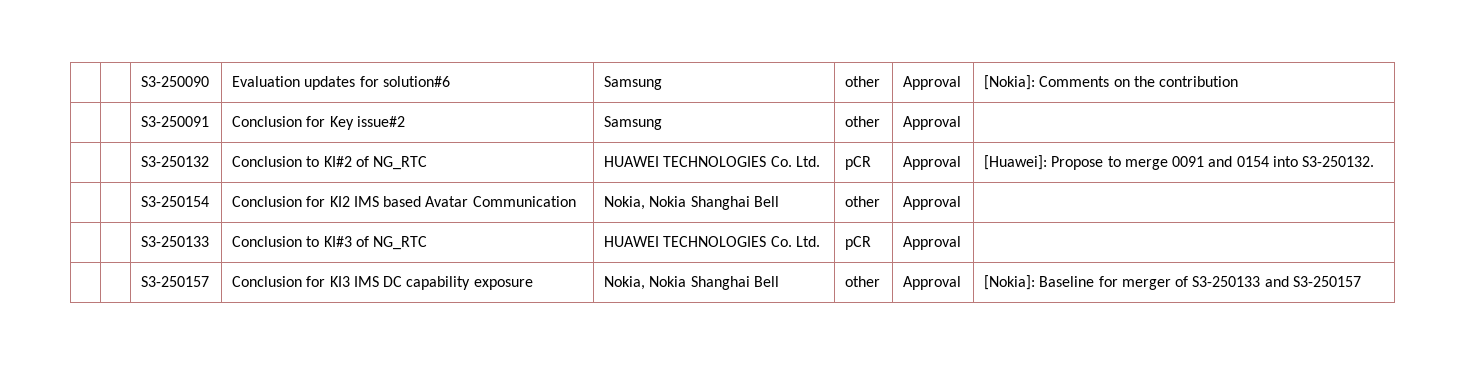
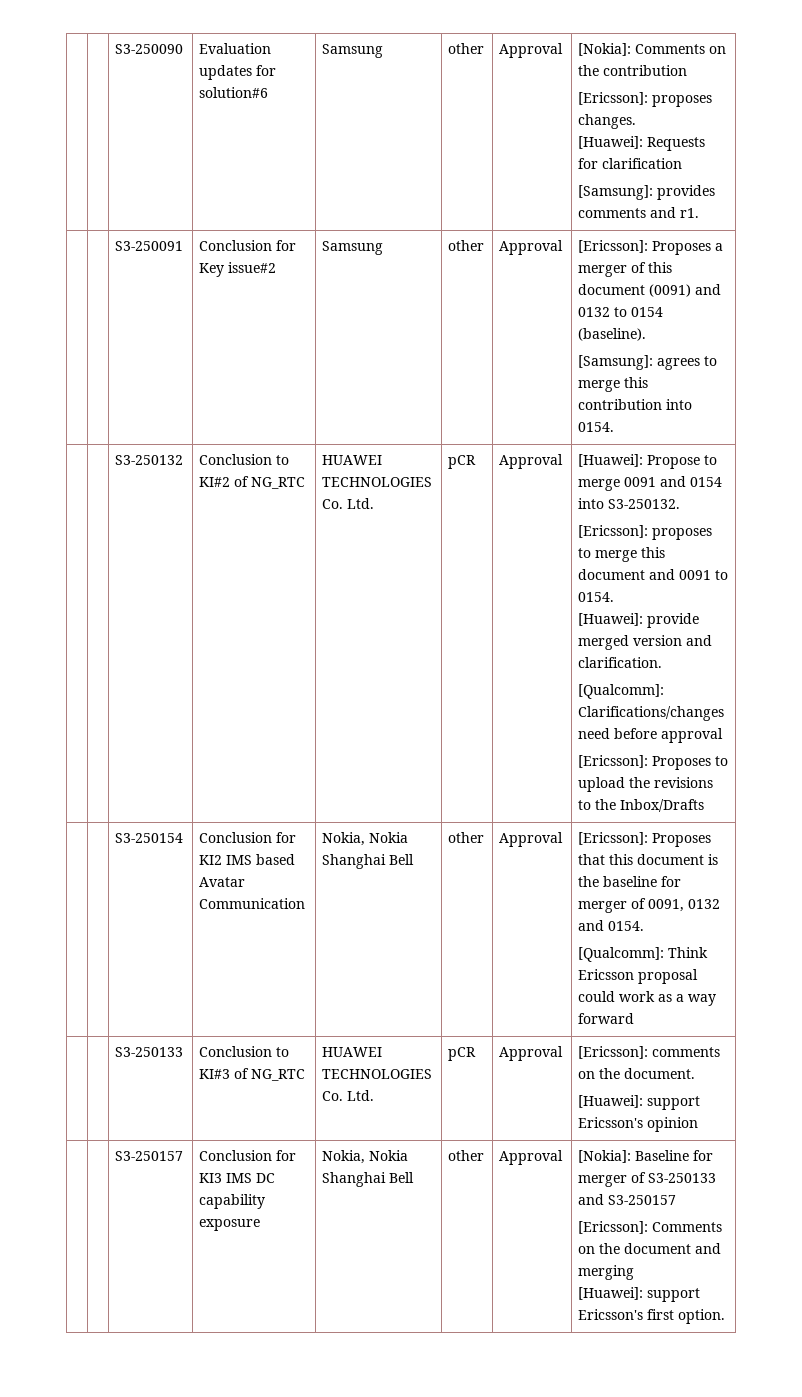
(1239, 81) none -> [578,92,713,107] [578,114,637,129] [578,136,706,151] [578,158,683,169] [578,185,716,200] [578,207,700,218] // [Ericsson]: proposes changes. // [Huawei]: Requests for clarification // [Samsung]: provides comments and r1.
(961, 123) none -> [578,240,724,255] [578,262,673,277] [578,284,722,297] [578,307,664,317] [578,328,647,341] [578,355,718,370] [578,377,649,392] [578,399,693,410] [578,422,615,432] [Ericsson]: Proposes a merger of this document (0091) and 0132 to 0154 (baseline). // [Samsung]: agrees to merge this contribution into 0154.
(1375, 161) none -> [578,525,713,540] [578,547,666,562] [578,569,729,580] [578,592,615,602] [578,613,700,628] [578,635,713,650] [578,657,663,668] [578,684,665,699] [578,706,725,721] [578,728,724,743] [578,755,729,770] [578,777,714,792] [578,799,705,812] // [Ericsson]: proposes to merge this document and 0091 to 0154. // [Huawei]: provide merged version and clarification. // [Qualcomm]: Clarifications/changes need before approval // [Ericsson]: Proposes to upload the revisions to the Inbox/Drafts
(961, 203) none -> [578,832,712,847] [578,854,719,865] [578,876,682,887] [578,898,721,913] [578,920,645,931] [578,947,709,962] [578,969,699,984] [578,991,717,1006] [578,1013,635,1024] [Ericsson]: Proposes that this document is the baseline for merger of 0091, 0132 and 0154. // [Qualcomm]: Think Ericsson proposal could work as a way forward
(961, 243) none -> [578,1046,721,1059] [578,1068,696,1079] [578,1095,701,1110] [578,1117,699,1132] [Ericsson]: comments on the document. // [Huawei]: support Ericsson's opinion
(1362, 281) none -> [578,1221,723,1234] [578,1243,722,1254] [578,1265,635,1280] [578,1287,701,1302] [578,1309,726,1324] // [Ericsson]: Comments on the document and merging // [Huawei]: support Ericsson's first option.

